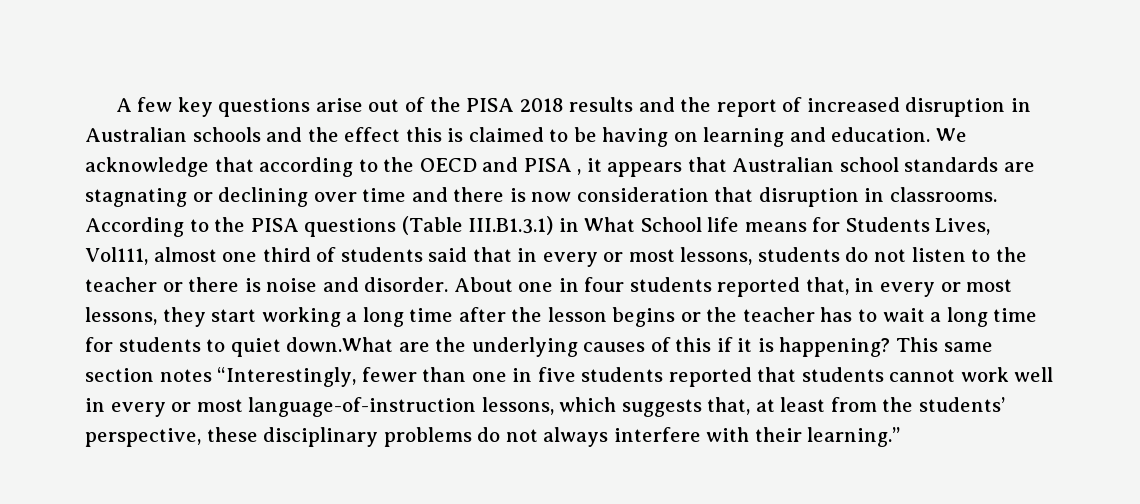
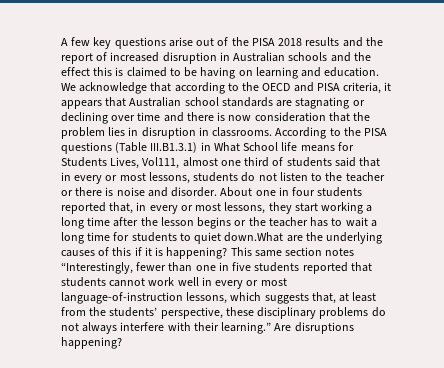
[577,169,582,175] , -> [343,82,382,94] criteria,
(754, 194) none -> [353,112,371,121] [61,127,139,139] the problem lies in
(901, 437) none -> [274,322,354,334] [61,337,122,349] Are disruptions happening?

